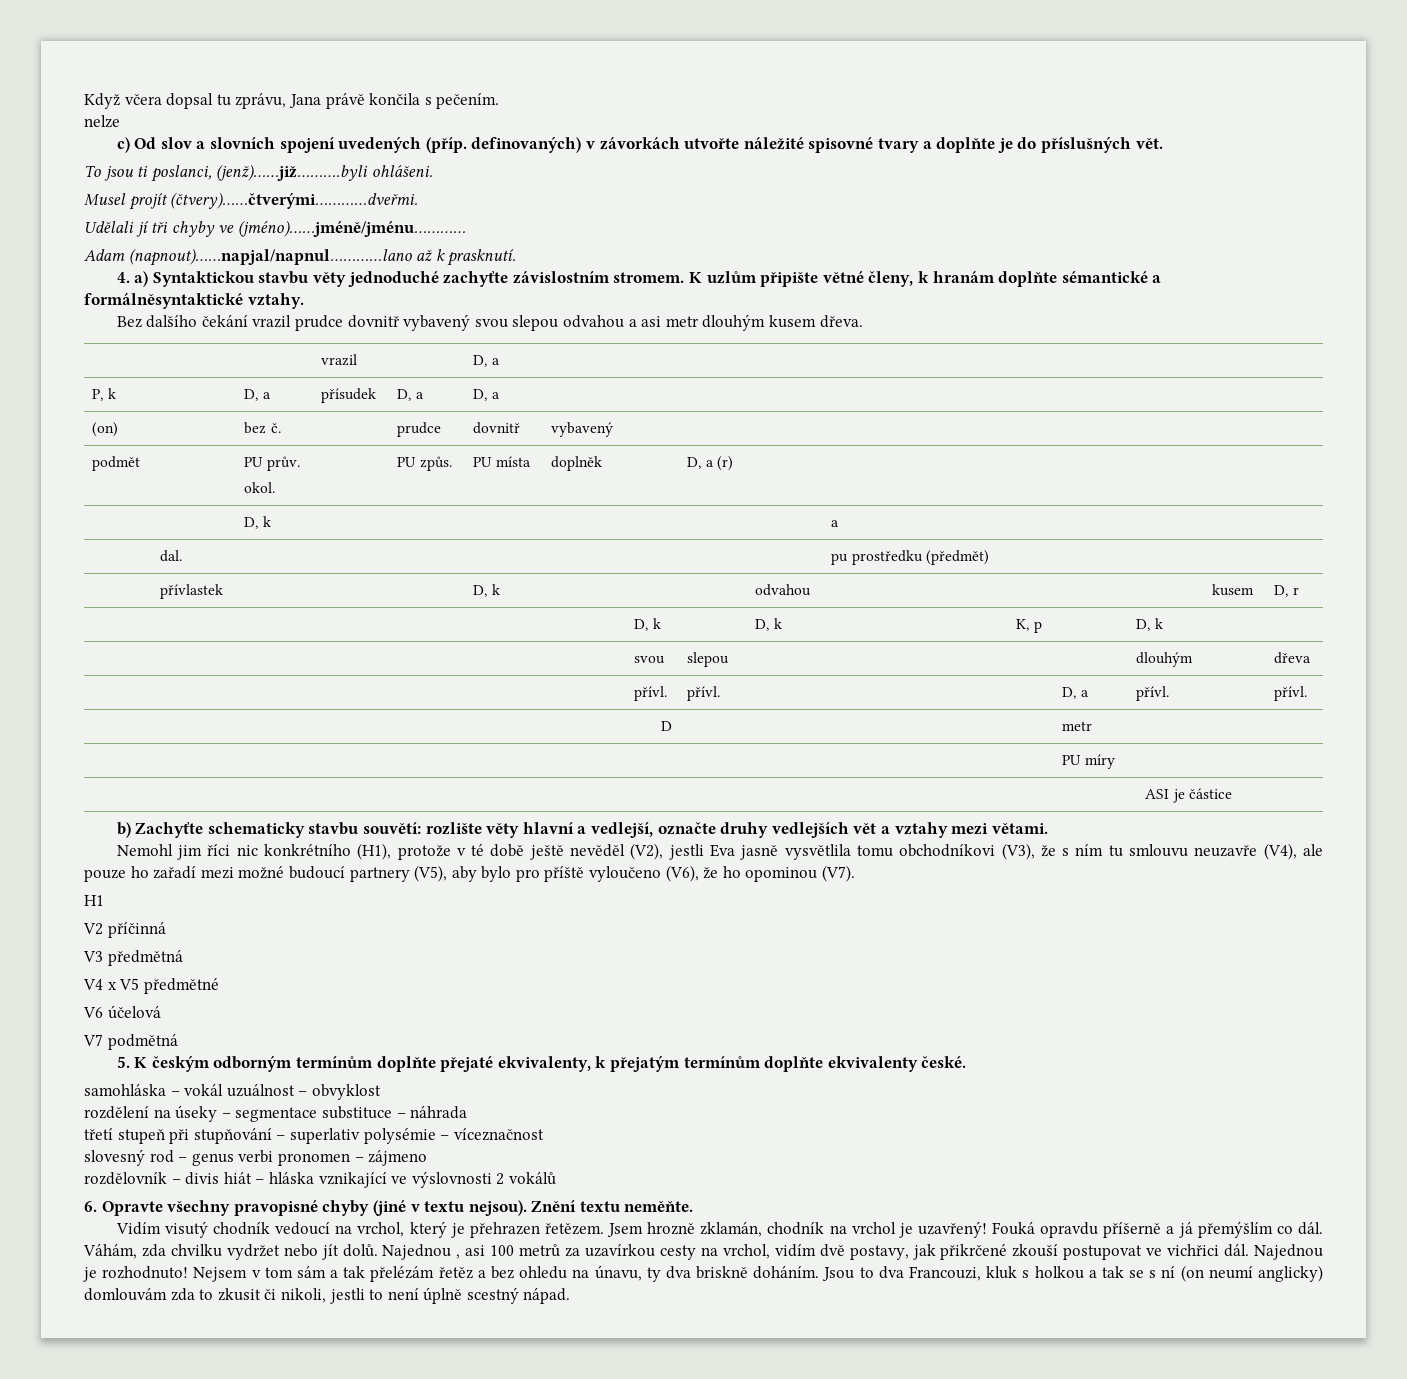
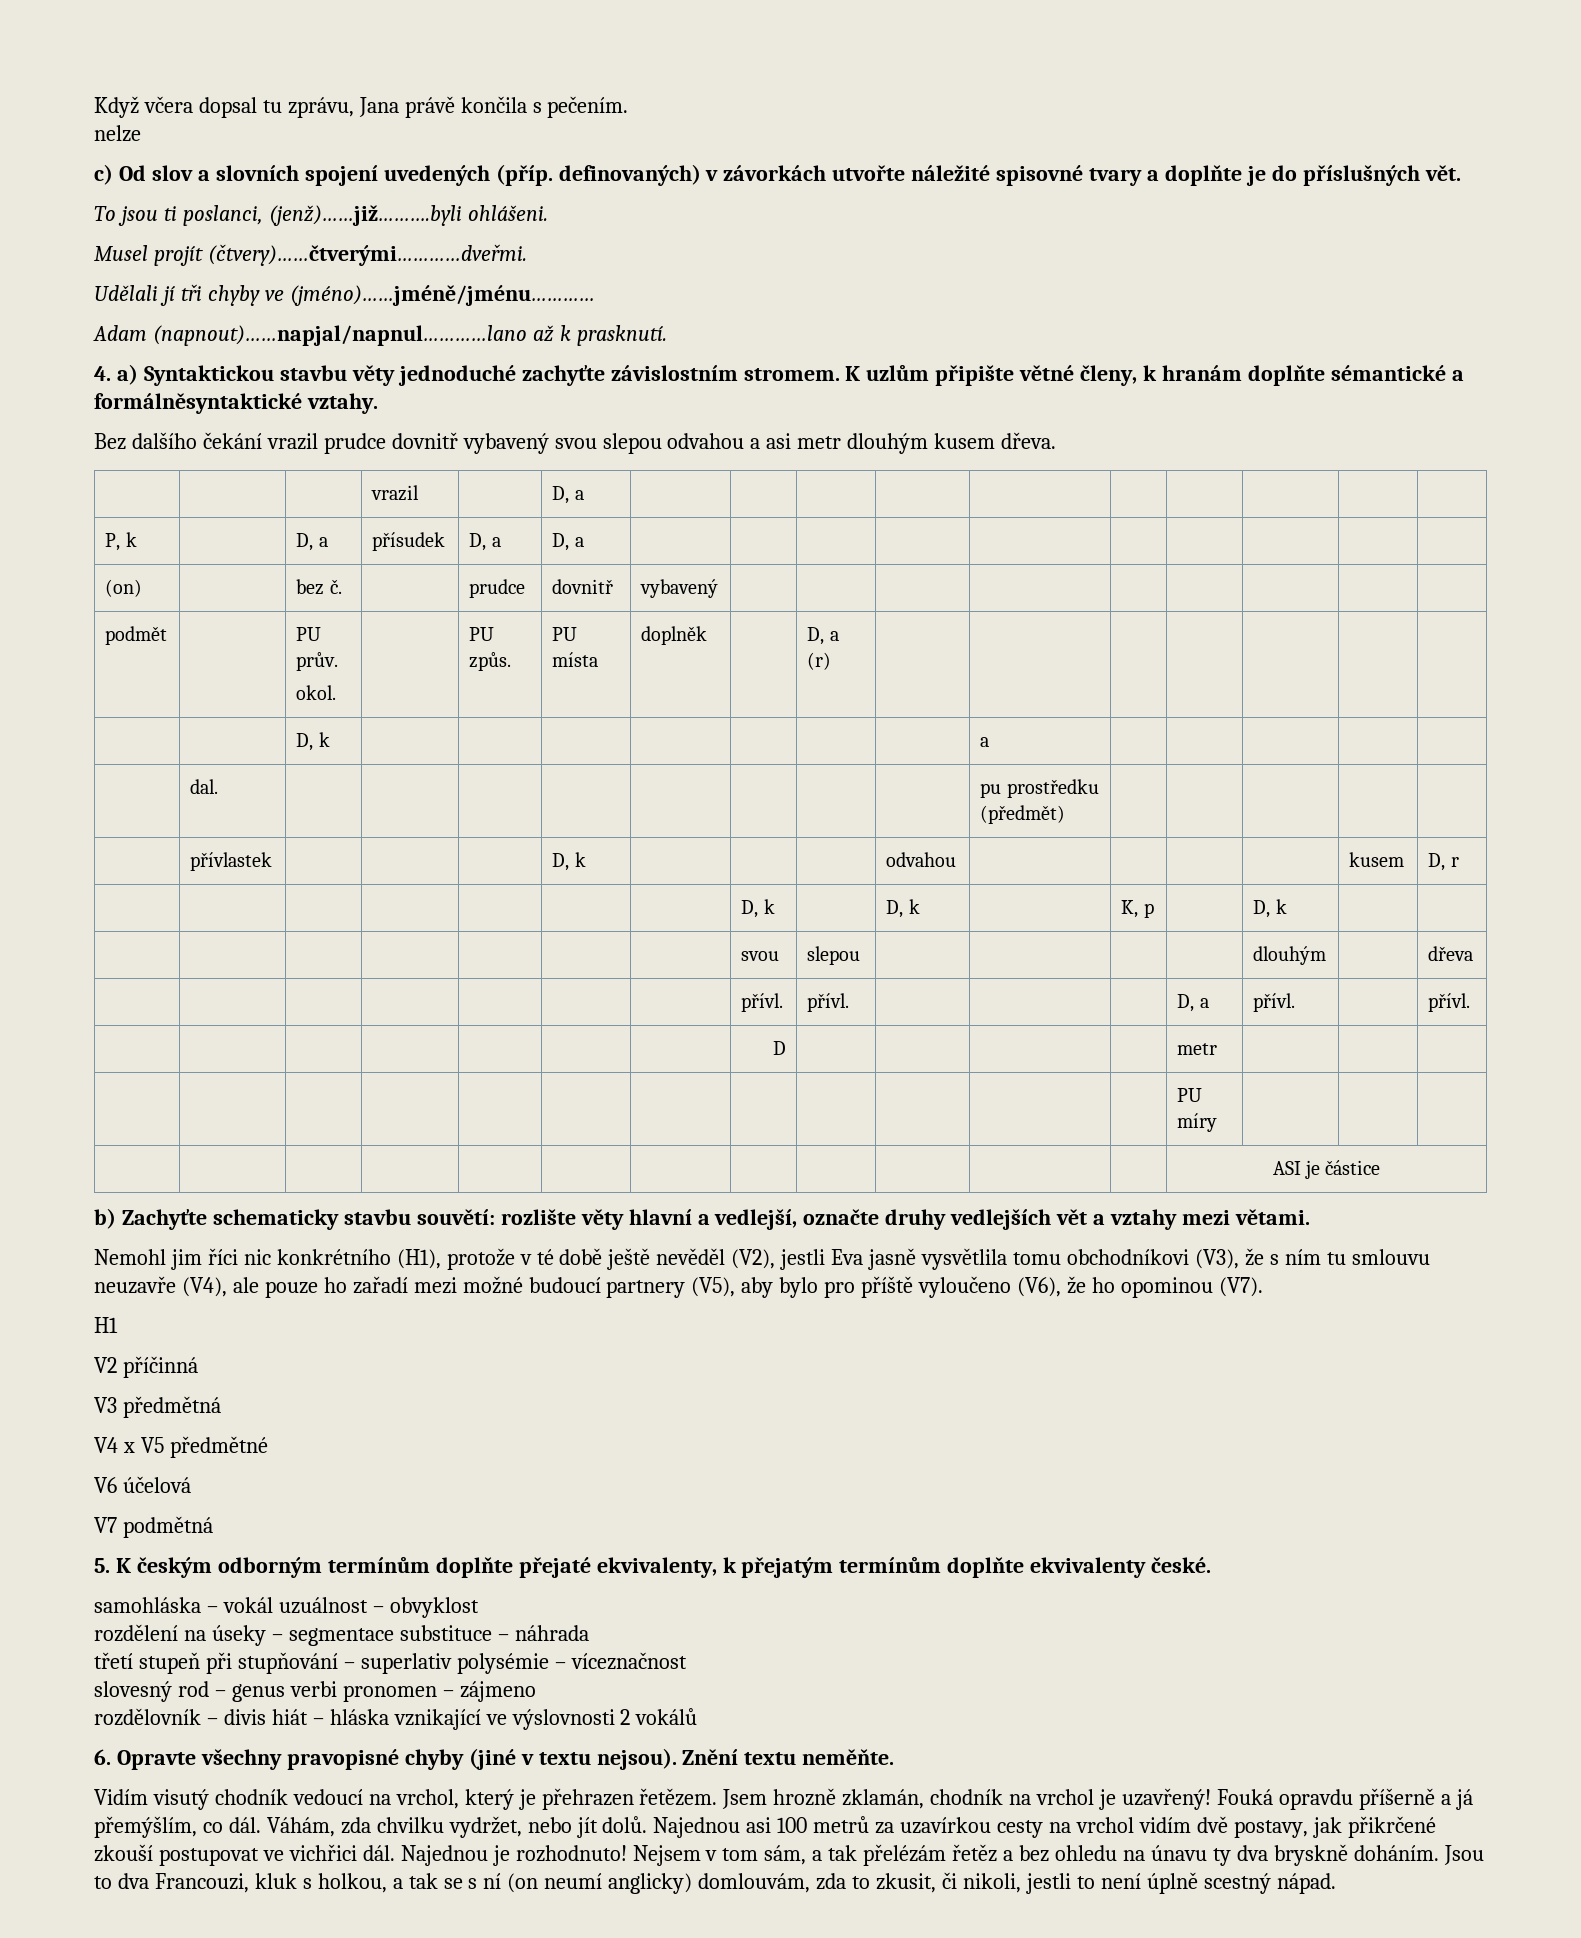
[1197,1221,1273,1238] přemýšlím -> [94,1816,197,1838] přemýšlím,
[226,1244,280,1260] vydržet -> [448,1816,522,1838] vydržet,
[456,1254,461,1259] , -> (741, 1827) none
[722,1244,770,1259] vrchol, -> [1075,1817,1134,1833] vrchol
[296,1266,326,1278] sám -> [764,1845,807,1865] sám,
[594,1265,642,1281] únavu, -> [1150,1845,1207,1861] únavu
[696,1266,749,1279] briskně -> [1273,1844,1348,1866] bryskně
[1034,1266,1084,1279] holkou -> [317,1873,387,1893] holkou,
[84,1288,167,1301] domlouvám -> [698,1873,811,1893] domlouvám,
[217,1288,261,1301] zkusit -> [875,1873,936,1893] zkusit,

